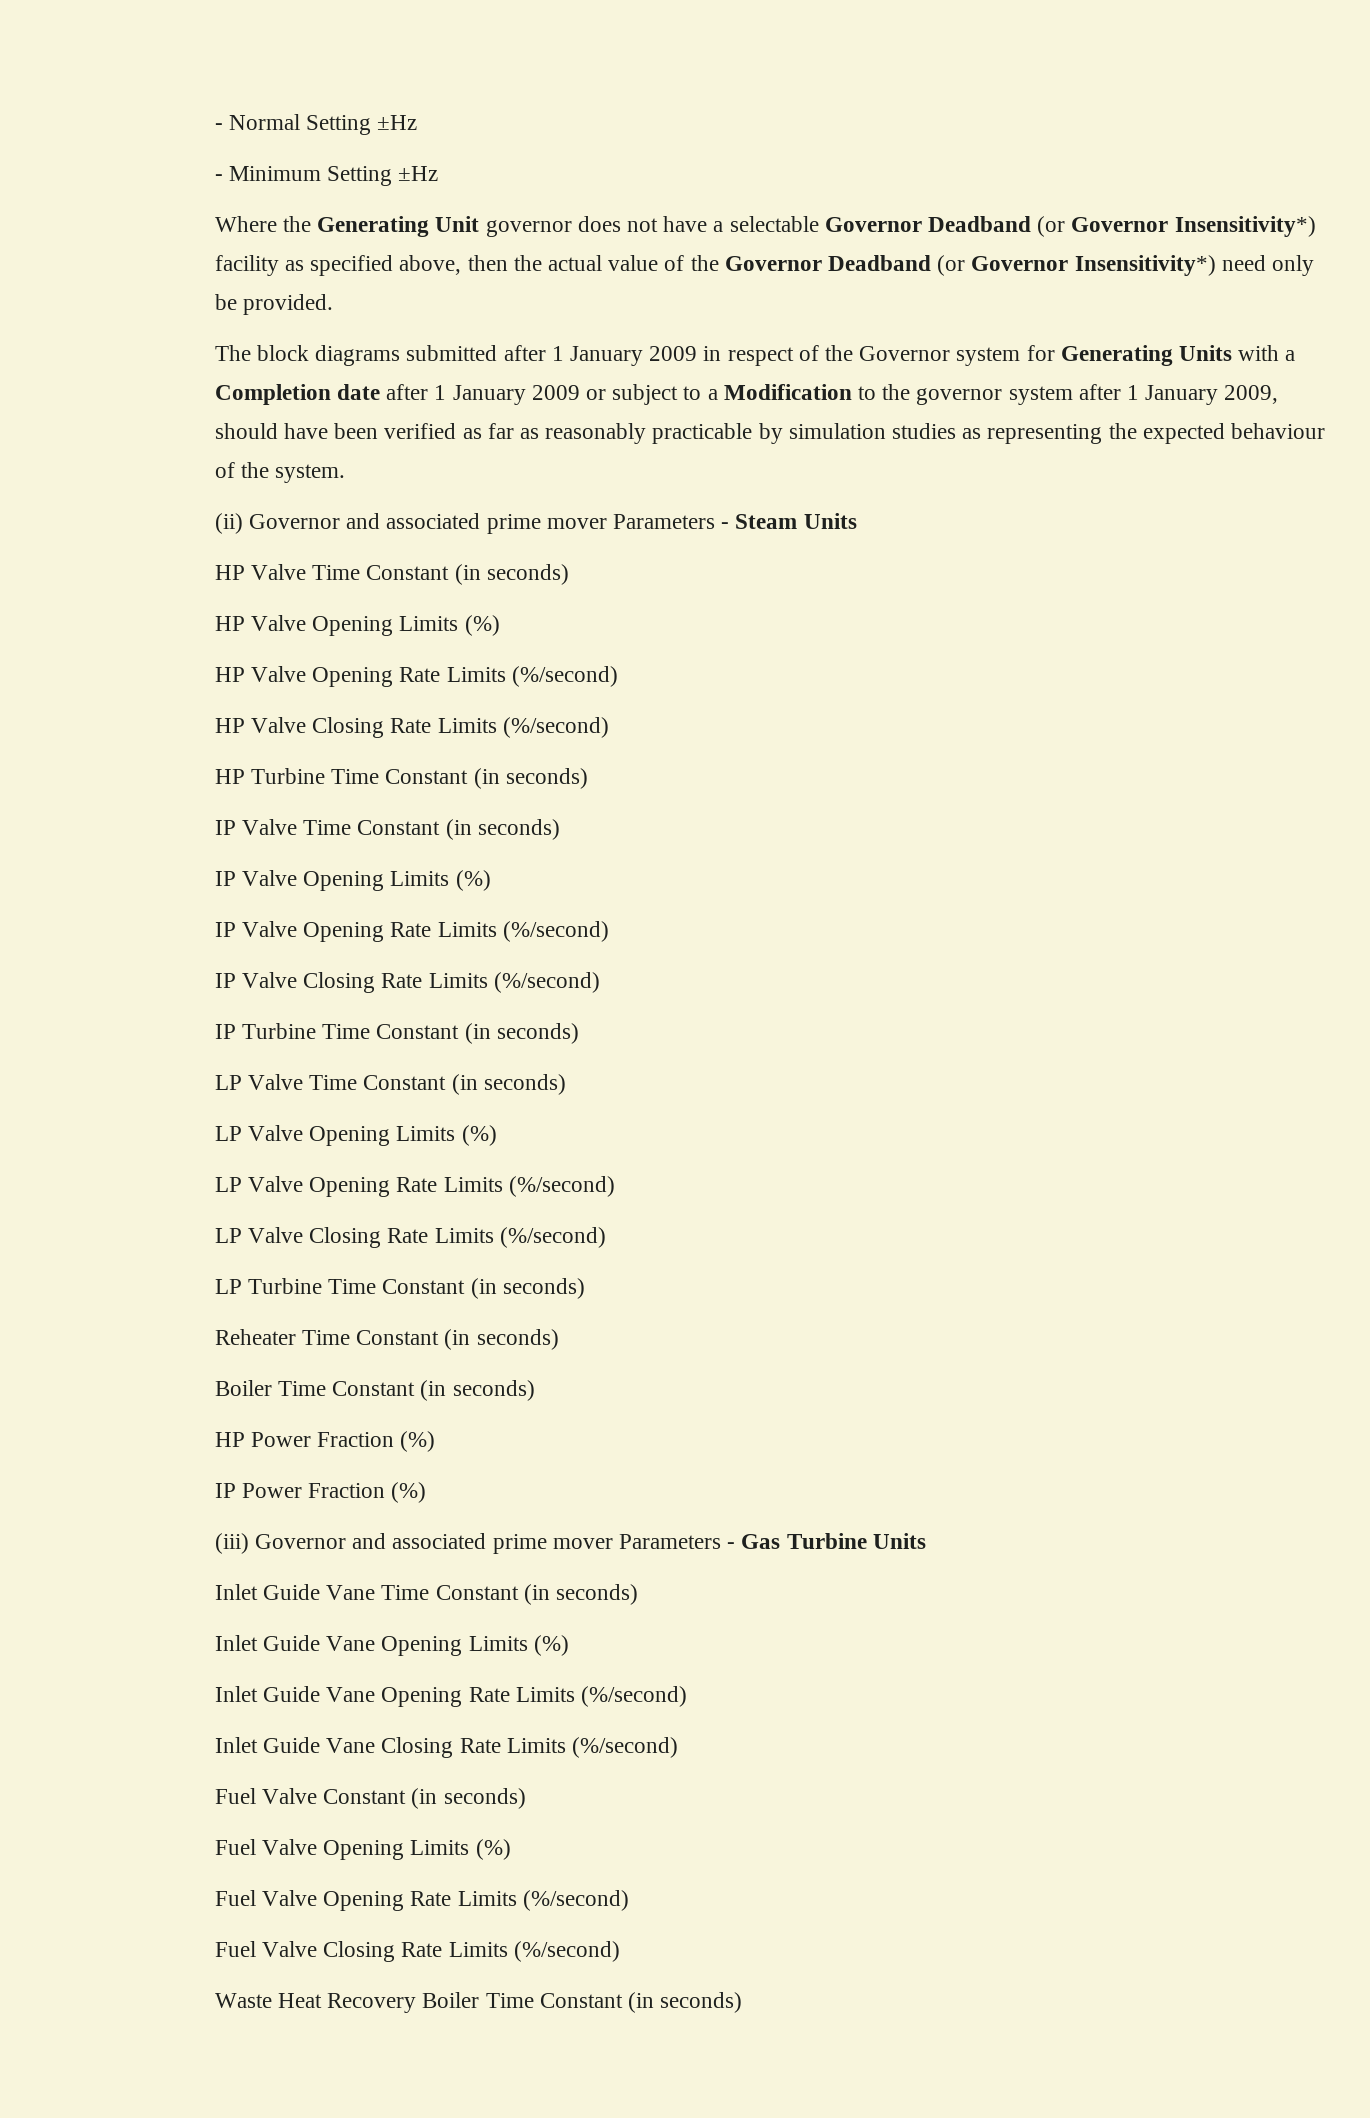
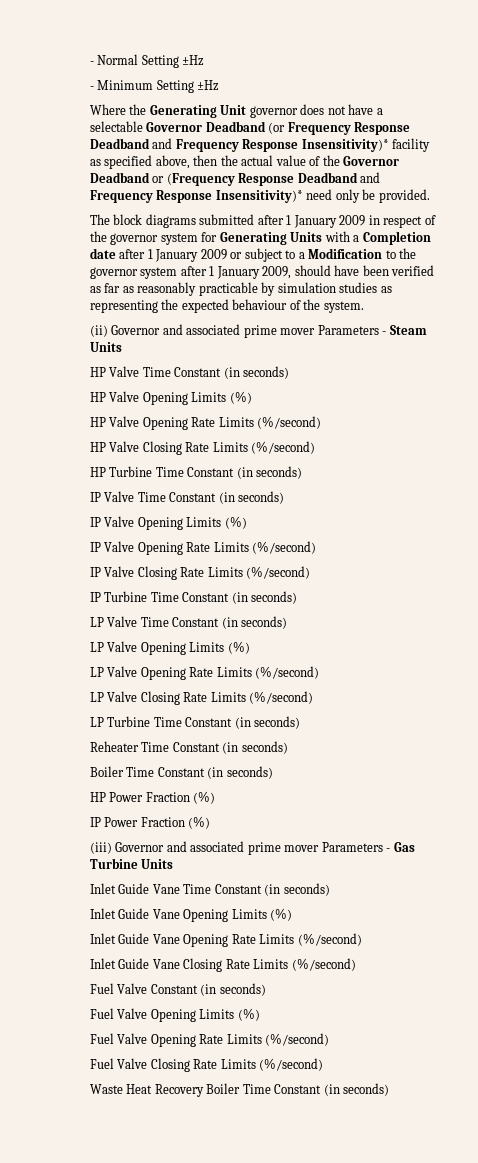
[1071,216,1316,237] Governor Insensitivity*) -> [287,122,411,135] [89,138,389,152] Frequency Response Deadband and Frequency Response Insensitivity)*
[937,255,1216,276] (or Governor Insensitivity*) -> [152,172,381,186] [89,190,303,203] or (Frequency Response Deadband and Frequency Response Insensitivity)*
[859,346,951,361] Governor -> [110,233,159,245] governor

